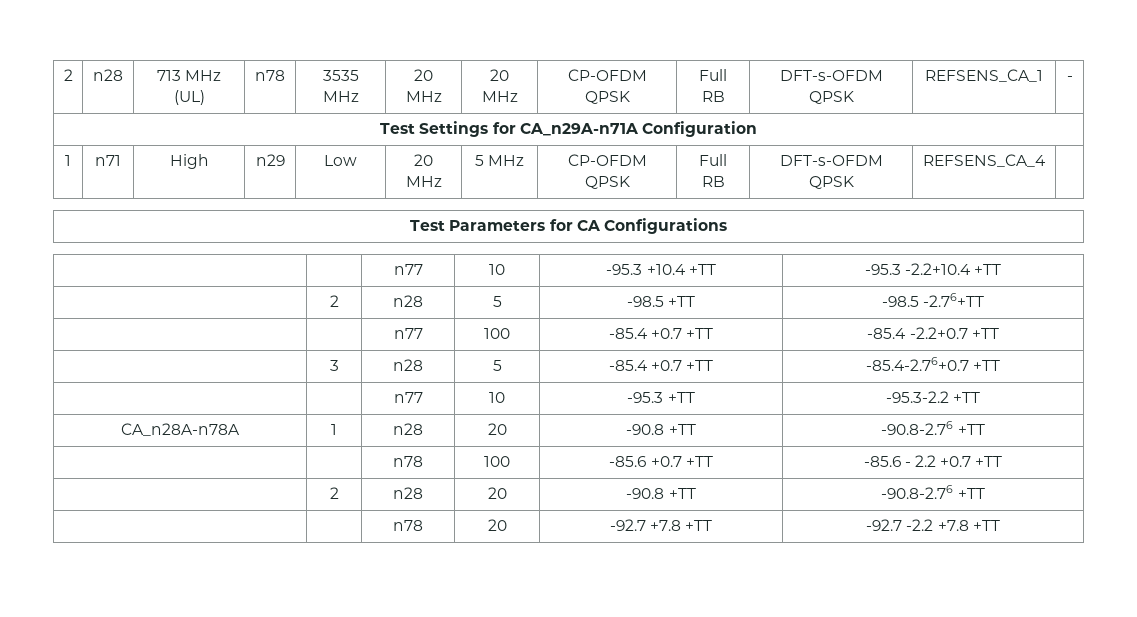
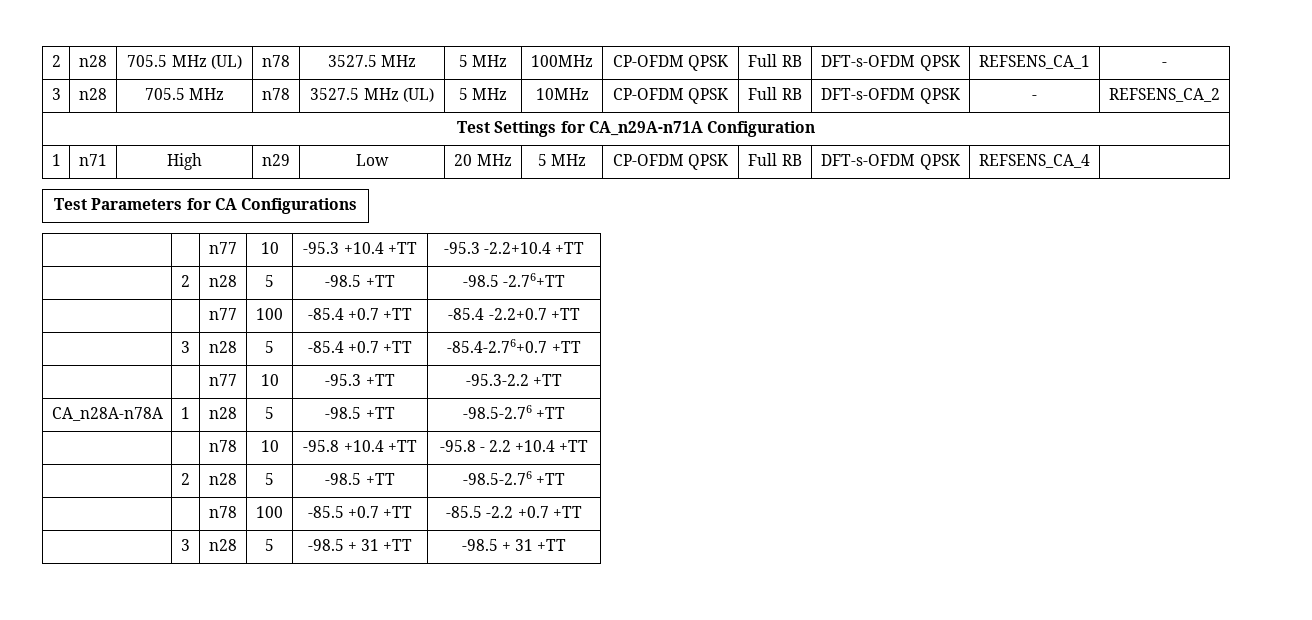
[63,69,73,81] [93,69,123,81] [156,70,181,81] 2 | n28 | 713 -> [51,55,61,67] [79,55,107,67] [127,55,168,67] 2 | n28 | 705.5
[322,70,359,81] [322,91,359,102] [414,69,433,81] [405,91,442,102] [490,69,509,81] [481,91,518,102] 3535 MHz | 20 MHz | 20 MHz -> [327,55,417,67] [458,55,508,67] [531,55,593,67] 3527.5 MHz | 5 MHz | 100MHz
(1073, 78) none -> [51,88,61,100] [79,88,107,100] [144,88,225,100] [262,88,290,100] [310,88,434,102] [458,88,508,100] [535,88,589,100] [612,88,730,104] [748,87,802,100] [821,88,961,104] [1032,95,1037,100] [1109,88,1220,102] // 3 | n28 | 705.5 MHz | n78 | 3527.5 MHz (UL) | 5 MHz | 10MHz | CP-OFDM QPSK | Full RB | DFT-s-OFDM QPSK | - | REFSENS_CA_2
[487,423,507,435] [626,424,696,435] [881,421,954,435] 20 | -90.8 +TT | -90.8-2.76 -> [265,407,274,419] [325,407,395,419] [462,405,566,419] [209,440,237,452] [260,440,279,452] [303,440,417,452] [439,440,589,452] [181,473,190,485] [209,473,237,485] [265,473,274,485] [325,473,395,485] [462,471,532,485] 5 | -98.5 +TT | -98.5-2.76 +TT // | | n78 | 10 | -95.8 +10.4 +TT | -95.8 - 2.2 +10.4 +TT // | 2 | n28 | 5 | -98.5 +TT | -98.5-2.76
[609,456,713,467] [863,455,937,467] -85.6 +0.7 +TT | -85.6 - 2.2 -> [307,506,413,518] [446,506,514,518] -85.5 +0.7 +TT | -85.5 -2.2
[329,487,339,499] [393,487,423,499] [487,487,507,499] [626,488,696,499] [881,485,985,499] [393,520,423,531] [487,519,507,531] [609,519,713,531] [866,519,969,531] 2 | n28 | 20 | -90.8 +TT | -90.8-2.76 +TT // | | n78 | 20 | -92.7 +7.8 +TT | -92.7 -2.2 +7.8 -> [181,539,190,551] [209,539,237,551] [265,539,274,551] [307,539,413,551] [461,539,534,551] 3 | n28 | 5 | -98.5 + 31 +TT | -98.5 + 31

